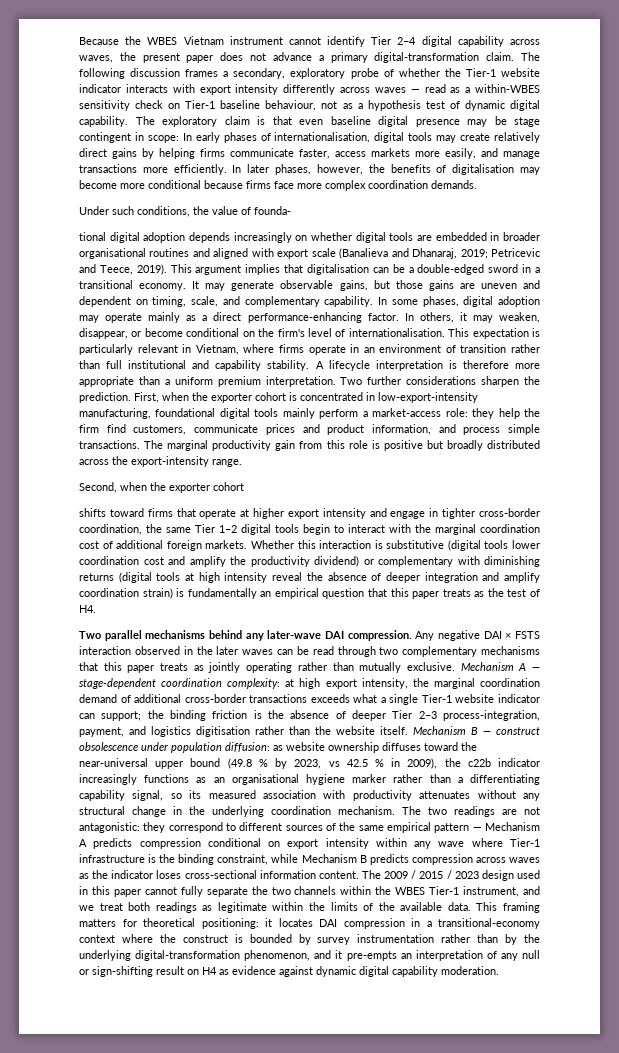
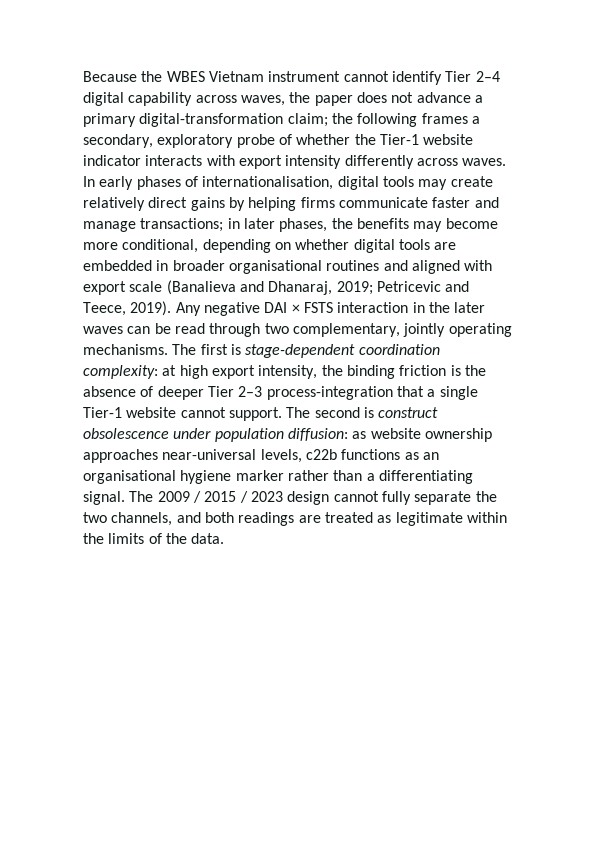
[142,53,180,63] present -> (311, 97) none
[486,52,540,61] [79,68,181,79] claim. The following discussion -> [287,113,418,127] claim; the following
[374,84,540,93] [79,100,541,111] [79,116,540,127] [79,132,179,143] waves — read as a within-WBES sensitivity check on Tier-1 baseline behaviour, not as a hypothesis test of dynamic digital capability. The exploratory claim is that even baseline digital presence may be stage contingent in scope: -> [462,158,507,166] waves.
[299,148,540,159] [79,164,242,175] faster, access markets more easily, and manage transactions more efficiently. In -> [432,197,499,208] [83,218,240,232] faster and manage transactions; in
[316,164,363,175] however, -> (328, 225) none
[436,164,515,175] of digitalisation -> (409, 223) none
[148,180,477,191] [79,206,291,217] [79,232,292,243] conditional because firms face more complex coordination demands. // Under such conditions, the value of founda- // tional digital adoption depends increasingly -> [122,239,271,253] conditional, depending
[170,264,540,275] [79,280,540,291] [79,296,541,307] [79,312,540,323] [79,328,540,339] [79,344,540,355] [79,360,540,371] [79,376,540,387] [79,392,478,403] [79,408,540,419] [79,424,540,435] [79,440,540,451] [79,456,242,467] [79,482,244,493] [79,508,540,519] [79,524,540,535] [79,540,540,551] [79,556,540,567] [79,572,540,583] [79,588,540,599] [79,605,96,613] [79,630,412,641] This argument implies that digitalisation can be a double-edged sword in a transitional economy. It may generate observable gains, but those gains are uneven and dependent on timing, scale, and complementary capability. In some phases, digital adoption may operate mainly as a direct performance-enhancing factor. In others, it may weaken, disappear, or become conditional on the firm's level of internationalisation. This expectation is particularly relevant in Vietnam, where firms operate in an environment of transition rather than full institutional and capability stability. A lifecycle interpretation is therefore more appropriate than a uniform premium interpretation. Two further considerations sharpen the prediction. First, when the exporter cohort is concentrated in low-export-intensity manufacturing, foundational digital tools mainly perform a market-access role: they help the firm find customers, communicate prices and product information, and process simple transactions. The marginal productivity gain from this role is positive but broadly distributed across the export-intensity range. // Second, when the exporter cohort // shifts toward firms that operate at higher export intensity and engage in tighter cross-border coordination, the same Tier 1–2 digital tools begin to interact with the marginal coordination cost of additional foreign markets. Whether this interaction is substitutive (digital tools lower coordination cost and amplify the productivity dividend) or complementary with diminishing returns (digital tools at high intensity reveal the absence of deeper integration and amplify coordination strain) is fundamentally an empirical question that this paper treats as the test of H4. // Two parallel mechanisms behind any later-wave DAI compression. -> (172, 308) none
[134,646,180,655] observed -> (409, 307) none
[402,646,540,657] [79,662,540,673] complementary mechanisms that this paper treats as jointly operating rather than mutually exclusive. Mechanism A — -> [292,323,512,337] [83,344,241,355] complementary, jointly operating mechanisms. The first is
[433,678,540,689] [79,694,540,705] [79,710,164,721] marginal coordination demand of additional cross-border transactions exceeds what a single Tier-1 website indicator can support; the -> (343, 370) none
[442,710,540,721] [79,726,491,737] process-integration, payment, and logistics digitisation rather than the website itself. Mechanism B — -> [266,386,478,400] [83,407,374,421] process-integration that a single Tier-1 website cannot support. The second is
[382,742,477,751] [79,758,540,769] [79,774,137,785] diffuses toward the near-universal upper bound (49.8 % by 2023, vs 42.5 % in 2009), the c22b indicator increasingly -> [83,449,337,463] approaches near-universal levels, c22b
[79,790,540,801] [79,806,540,817] [79,822,540,833] [79,838,540,849] [79,854,540,865] [79,870,359,879] capability signal, so its measured association with productivity attenuates without any structural change in the underlying coordination mechanism. The two readings are not antagonistic: they correspond to different sources of the same empirical pattern — Mechanism A predicts compression conditional on export intensity within any wave where Tier-1 infrastructure is the binding constraint, while Mechanism B predicts compression across waves as the indicator loses cross-sectional information content. -> [83,491,125,505] signal.
[517,870,541,879] [79,886,141,897] used in this paper -> (330, 498) none
[294,886,541,897] [79,902,197,913] channels within the WBES Tier-1 instrument, and we treat both readings -> [111,512,373,526] channels, and both readings are treated
[400,902,540,913] [79,918,540,929] [79,934,540,945] [79,950,541,961] [79,966,499,977] available data. This framing matters for theoretical positioning: it locates DAI compression in a transitional-economy context where the construct is bounded by survey instrumentation rather than by the underlying digital-transformation phenomenon, and it pre-empts an interpretation of any null or sign-shifting result on H4 as evidence against dynamic digital capability moderation. -> [191,533,225,544] data.

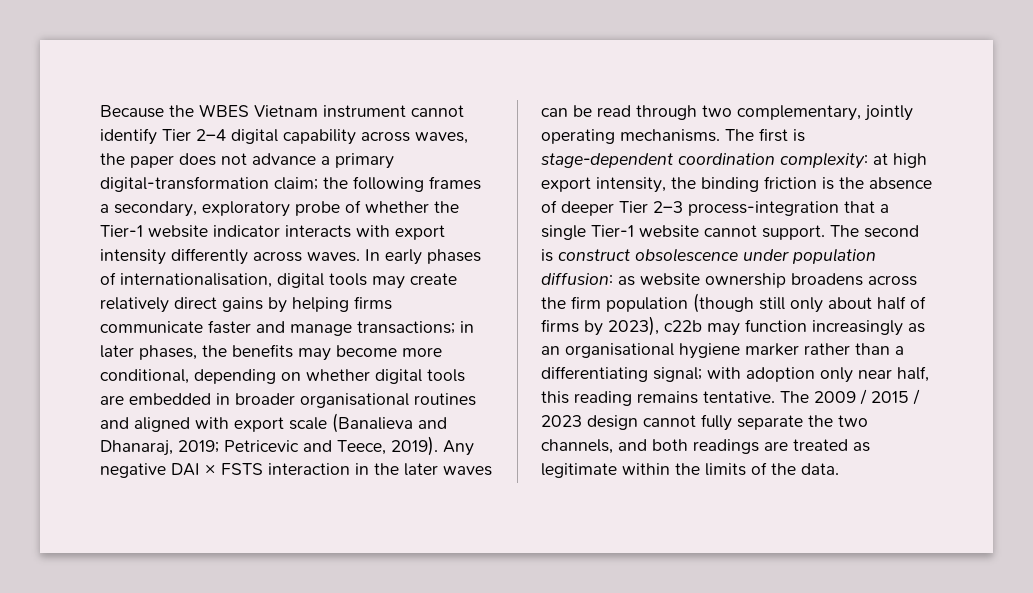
[83,449,401,463] approaches near-universal levels, c22b functions -> [791,273,917,286] [541,293,926,313] [541,316,903,336] broadens across the firm population (though still only about half of firms by 2023), c22b may function increasingly
[83,491,125,505] signal. -> [653,366,929,383] [541,391,775,406] signal; with adoption only near half, this reading remains tentative.

